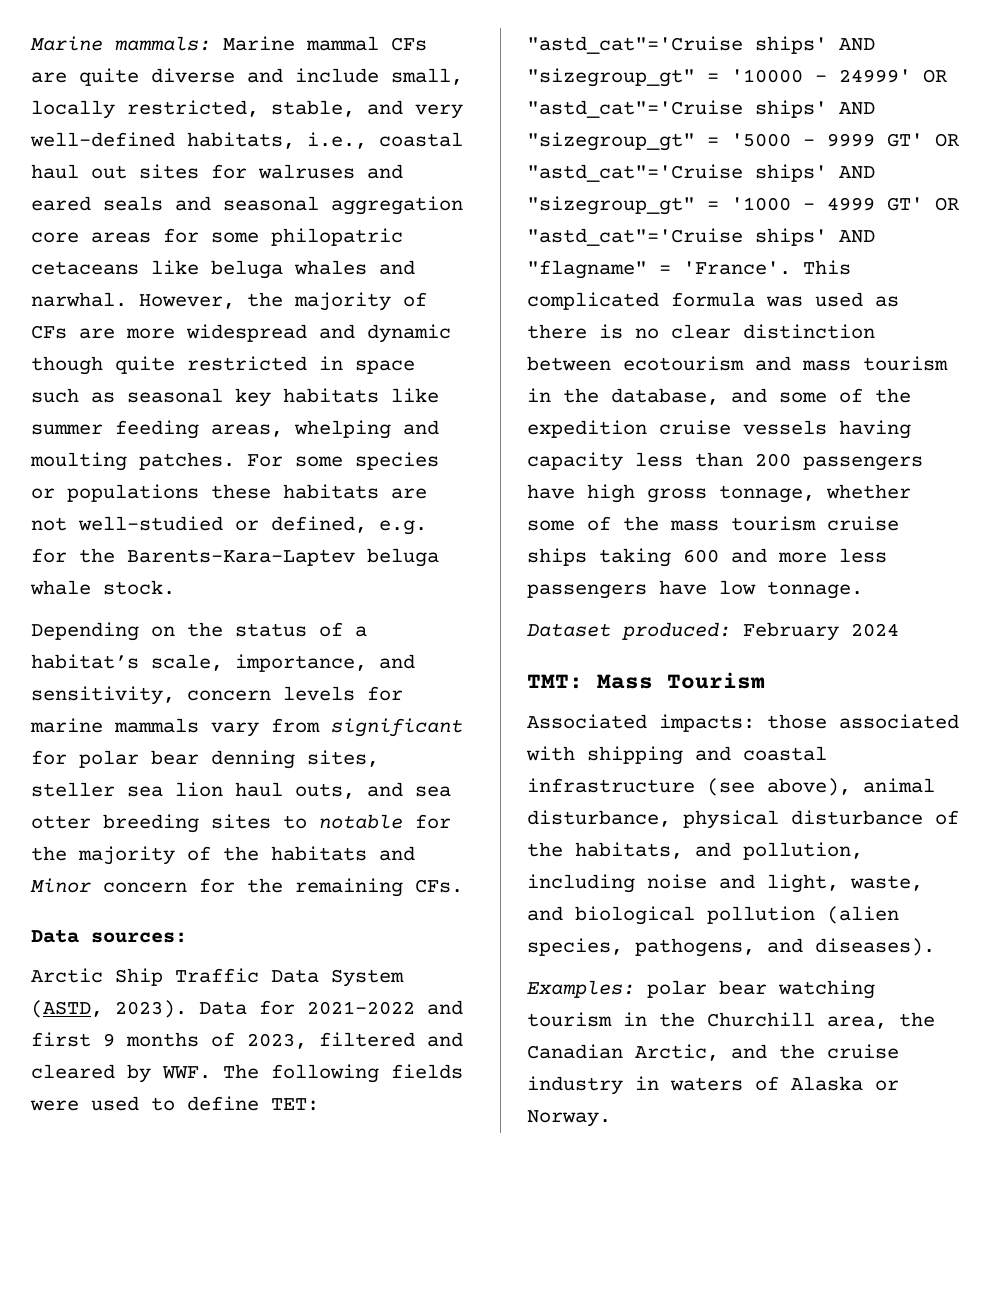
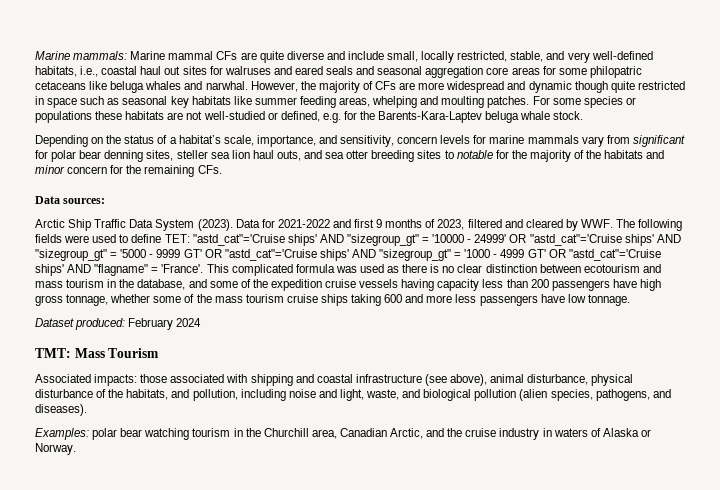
[30,878,91,893] Minor -> [35,165,65,174] minor
[31,1000,187,1018] (ASTD, 2023). -> [197,219,233,231] (2023).
[899,1012,935,1027] the -> (337, 434) none

